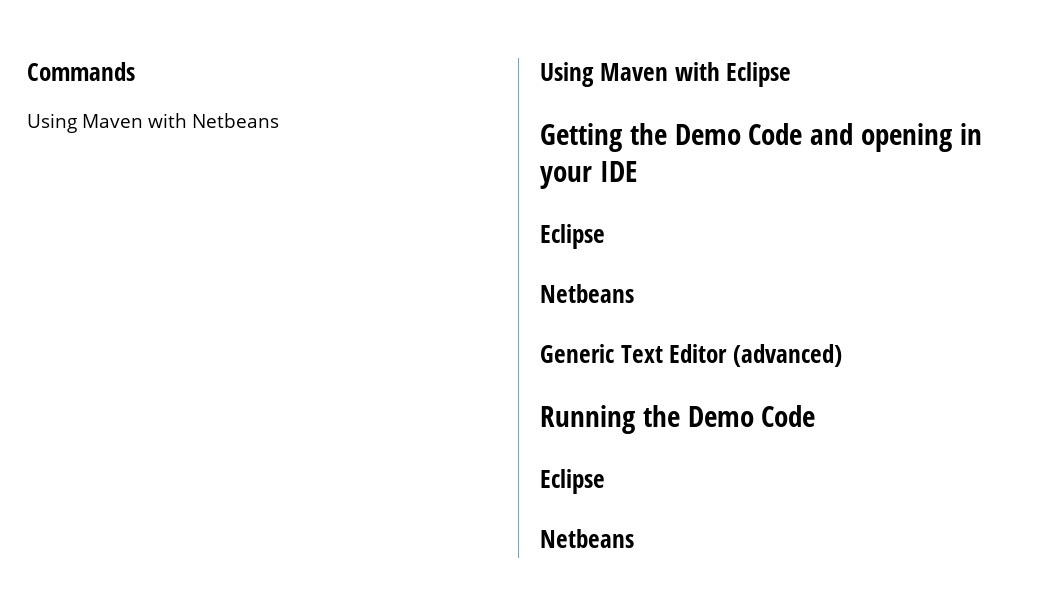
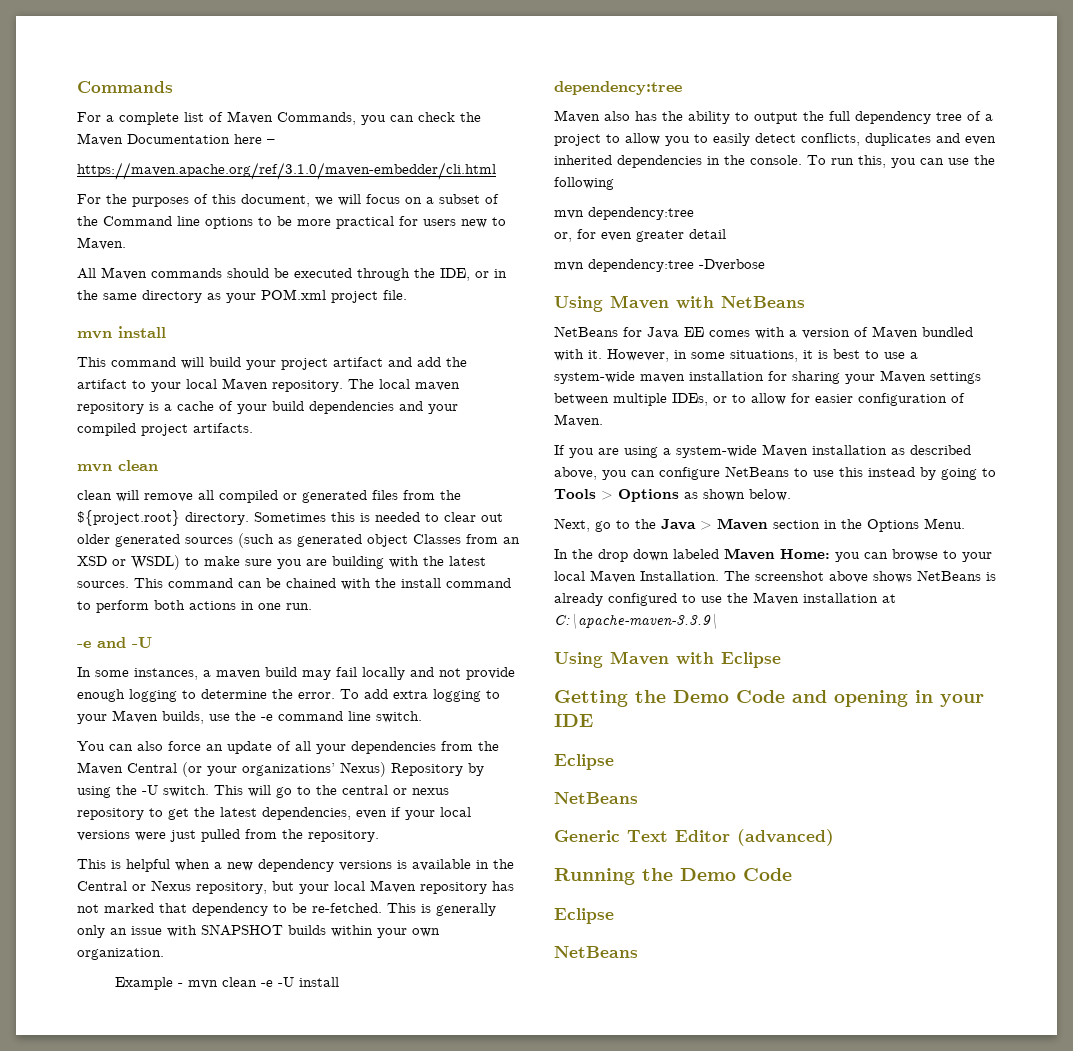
[27,113,279,133] Using Maven with Netbeans -> [77,111,481,125] [77,133,275,146] [77,162,496,180] [77,194,499,207] [77,216,506,229] [77,237,126,250] [77,267,507,281] [77,289,407,303] [77,326,166,339] [77,357,467,370] [77,378,460,392] [77,401,458,414] [77,423,253,436] [77,460,158,472] [77,490,461,503] [77,510,503,526] [77,533,520,548] [77,555,486,570] [77,578,511,590] [77,600,312,613] [77,637,152,648] [77,667,515,680] [77,689,500,702] [77,710,422,724] [77,741,499,754] [77,762,484,777] [77,785,449,798] [77,807,471,820] [77,829,379,842] [77,859,514,872] [77,880,514,894] [77,903,496,916] [77,924,440,938] [77,948,164,960] [114,977,339,990] [554,81,682,95] [554,110,993,124] [554,133,996,146] [554,155,995,168] [554,177,614,190] [554,207,694,220] [554,229,726,242] [554,259,765,272] [554,295,805,312] [554,326,973,339] [554,349,918,362] [554,370,981,384] [554,393,965,406] [554,414,603,427] [554,444,971,458] [554,466,996,480] [554,489,791,502] [554,518,965,532] [554,548,992,562] [554,570,996,583] [554,592,896,606] [554,613,718,629] For a complete list of Maven Commands, you can check the Maven Documentation here – // https://maven.apache.org/ref/3.1.0/maven-embedder/cli.html // For the purposes of this document, we will focus on a subset of the Command line options to be more practical for users new to Maven. // All Maven commands should be executed through the IDE, or in the same directory as your POM.xml project file. // mvn install // This command will build your project artifact and add the artifact to your local Maven repository. The local maven repository is a cache of your build dependencies and your compiled project artifacts. // mvn clean // clean will remove all compiled or generated files from the ${project.root} directory. Sometimes this is needed to clear out older generated sources (such as generated object Classes from an XSD or WSDL) to make sure you are building with the latest sources. This command can be chained with the install command to perform both actions in one run. // -e and -U // In some instances, a maven build may fail locally and not provide enough logging to determine the error. To add extra logging to your Maven builds, use the -e command line switch. // You can also force an update of all your dependencies from the Maven Central (or your organizations’ Nexus) Repository by using the -U switch. This will go to the central or nexus repository to get the latest dependencies, even if your local versions were just pulled from the repository. // This is helpful when a new dependency versions is available in the Central or Nexus repository, but your local Maven repository has not marked that dependency to be re-fetched. This is generally only an issue with SNAPSHOT builds within your own organization. // Example - mvn clean -e -U install // dependency:tree // Maven also has the ability to output the full dependency tree of a project to allow you to easily detect conflicts, duplicates and even inherited dependencies in the console. To run this, you can use the following // mvn dependency:tree // or, for even greater detail // mvn dependency:tree -Dverbose // Using Maven with NetBeans // NetBeans for Java EE comes with a version of Maven bundled with it. However, in some situations, it is best to use a system-wide maven installation for sharing your Maven settings between multiple IDEs, or to allow for easier configuration of Maven. // If you are using a system-wide Maven installation as described above, you can configure NetBeans to use this instead by going to Tools > Options as shown below. // Next, go to the Java > Maven section in the Options Menu. // In the drop down labeled Maven Home: you can browse to your local Maven Installation. The screenshot above shows NetBeans is already configured to use the Maven installation at C:\apache-maven-3.3.9\
[540,284,634,303] Netbeans -> [554,792,638,804] NetBeans
[540,529,634,548] Netbeans -> [554,946,638,958] NetBeans

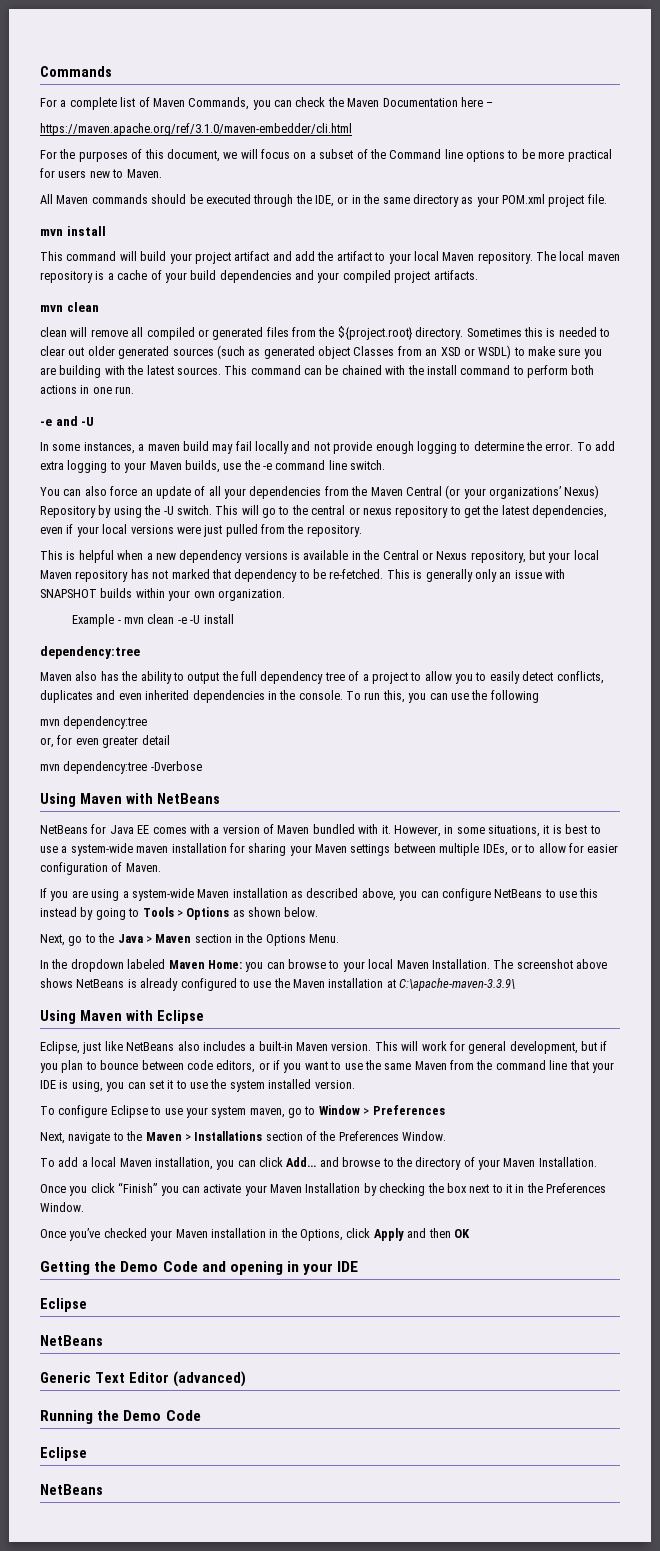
[598,549,669,562] drop down -> [70,959,124,972] dropdown
(781, 660) none -> [40,1041,608,1054] [40,1060,614,1073] [40,1079,355,1092] [40,1105,445,1118] [40,1131,447,1144] [40,1157,597,1170] [40,1182,607,1196] [40,1202,84,1212] [40,1228,470,1241] // Eclipse, just like NetBeans also includes a built-in Maven version. This will work for general development, but if you plan to bounce between code editors, or if you want to use the same Maven from the command line that your IDE is using, you can set it to use the system installed version. // To configure Eclipse to use your system maven, go to Window > Preferences // Next, navigate to the Maven > Installations section of the Preferences Window. // To add a local Maven installation, you can click Add… and browse to the directory of your Maven Installation. // Once you click “Finish” you can activate your Maven Installation by checking the box next to it in the Preferences Window. // Once you’ve checked your Maven installation in the Options, click Apply and then OK

